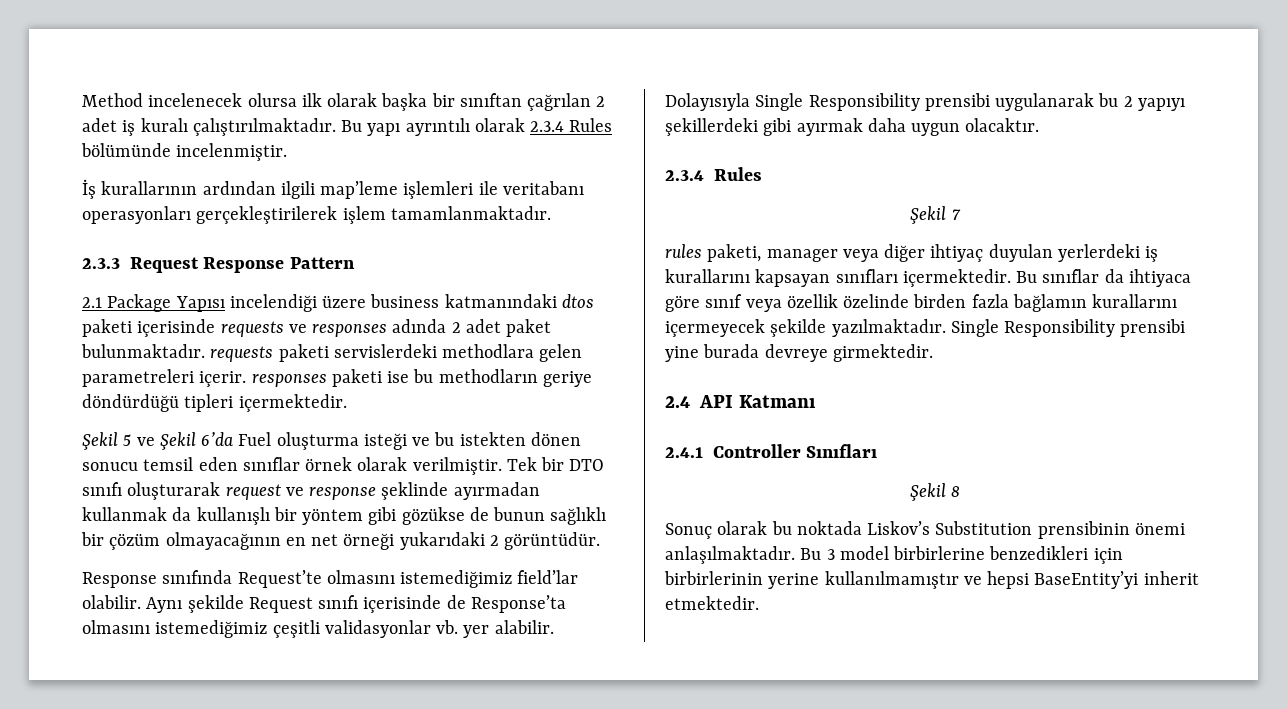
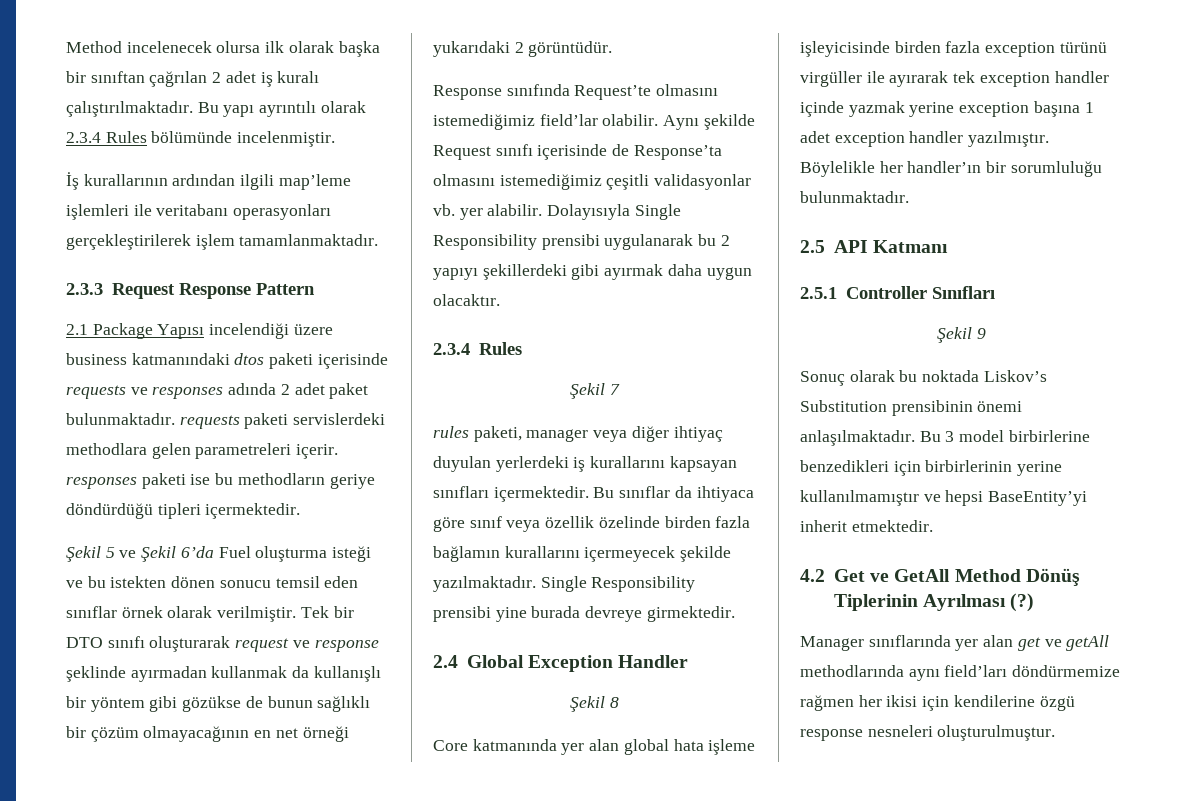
(690, 402) none -> [466,655,689,672] [570,696,619,712] [433,739,756,755] [800,41,1107,57] [800,71,1109,87] [800,101,1094,117] [800,131,1050,147] [800,161,1102,177] [800,191,909,203] [800,240,825,253] Global Exception Handler // Şekil 8 // Core katmanında yer alan global hata işleme işleyicisinde birden fazla exception türünü virgüller ile ayırarak tek exception handler içinde yazmak yerine exception başına 1 adet exception handler yazılmıştır. Böylelikle her handler’ın bir sorumluluğu bulunmaktadır. // 2.5
[665,447,703,458] 2.4.1 -> [800,287,837,299] 2.5.1
[951,486,961,497] 8 -> [976,328,986,339] 9
(759, 603) none -> [800,568,1080,586] [833,593,1035,612] [800,635,1110,651] [800,665,1121,681] [800,695,1075,711] [800,725,1056,741] // 4.2 Get ve GetAll Method Dönüş Tiplerinin Ayrılması (?) // Manager sınıflarında yer alan get ve getAll methodlarında aynı field’ları döndürmemize rağmen her ikisi için kendilerine özgü response nesneleri oluşturulmuştur.

